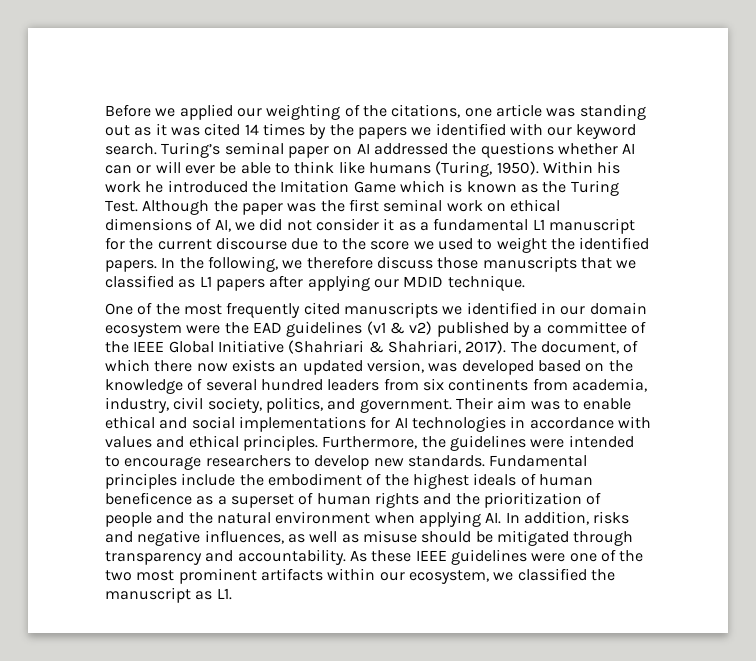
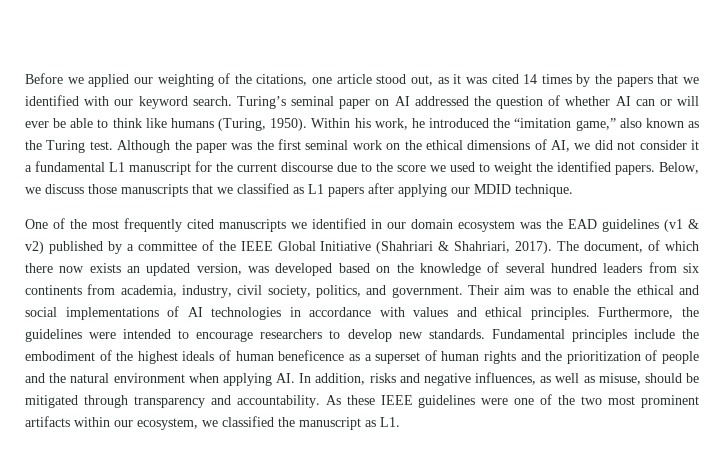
[546,104,646,120] [105,125,130,136] was standing out -> [376,74,433,86] stood out,
(407, 133) none -> [657,74,679,84] that
[480,142,554,158] questions -> [496,95,561,109] question of
[105,181,141,193] work -> [374,118,408,130] work,
[280,180,463,193] Imitation Game which is -> [514,118,642,131] “imitation game,” also
[105,200,138,212] Test. -> [89,141,113,150] test.
(506, 207) none -> [404,140,422,150] the
[398,222,416,231] as -> (700, 145) none
[161,256,373,272] In the following, we therefore -> [659,162,699,174] [25,187,41,194] Below, we
[186,325,221,334] were -> [520,222,541,229] was
(632, 404) none -> [614,285,632,295] the
[370,416,391,429] for -> [167,306,180,317] of
[362,530,417,543] misuse -> [598,373,641,385] misuse,

